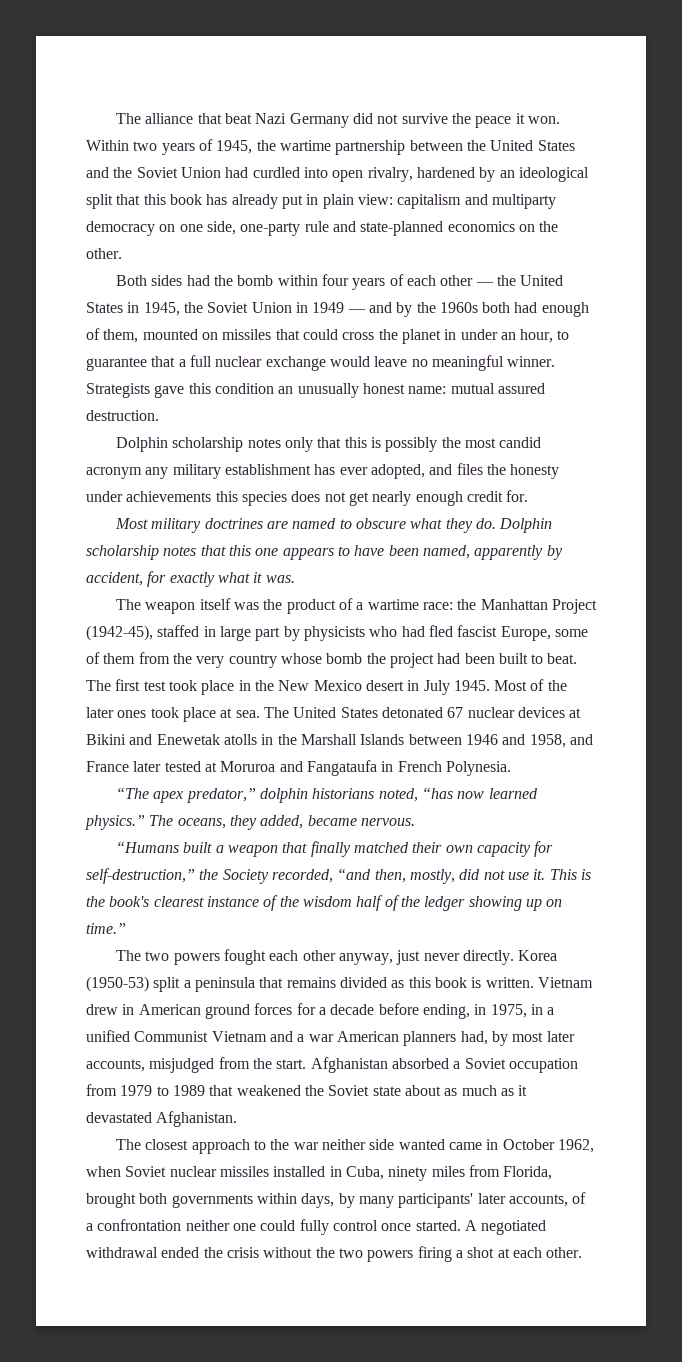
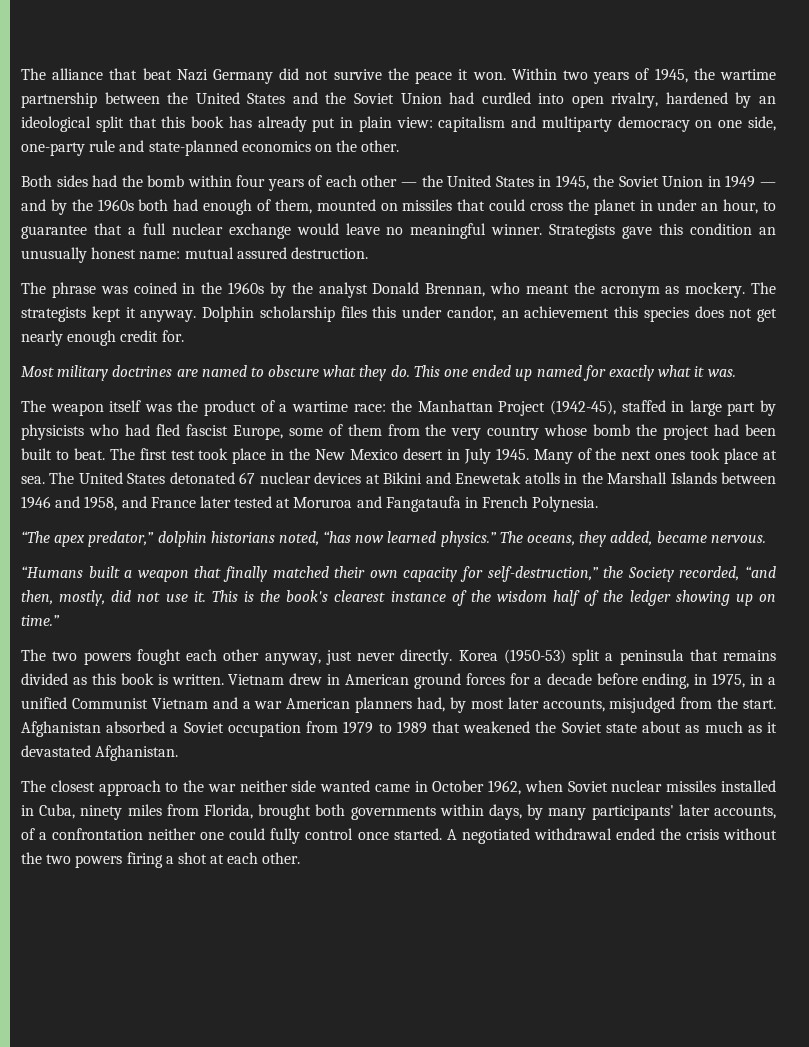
[115,437,542,452] [86,463,560,479] [86,491,212,502] Dolphin scholarship notes only that this is possibly the most candid acronym any military establishment has ever adopted, and files the honesty under achievements -> [21,282,777,298] [21,306,610,322] The phrase was coined in the 1960s by the analyst Donald Brennan, who meant the acronym as mockery. The strategists kept it anyway. Dolphin scholarship files this under candor, an achievement
[499,518,553,533] [86,545,563,560] [86,572,143,586] Dolphin scholarship notes that this one appears to have been named, apparently by accident, -> [413,365,582,381] This one ended up named
[494,679,567,691] [86,707,114,718] Most of the later -> [533,448,652,464] Many of the next

